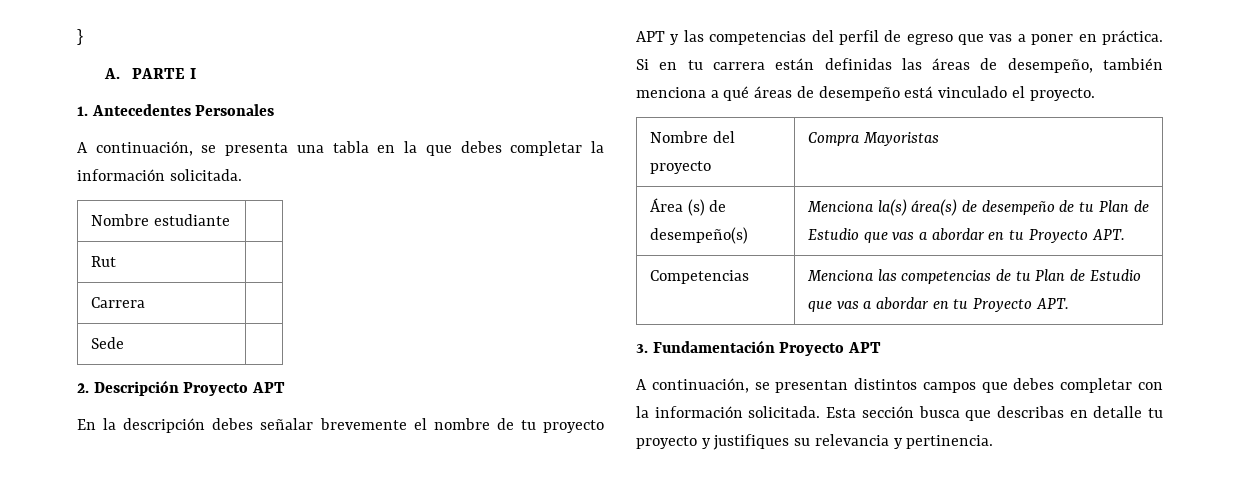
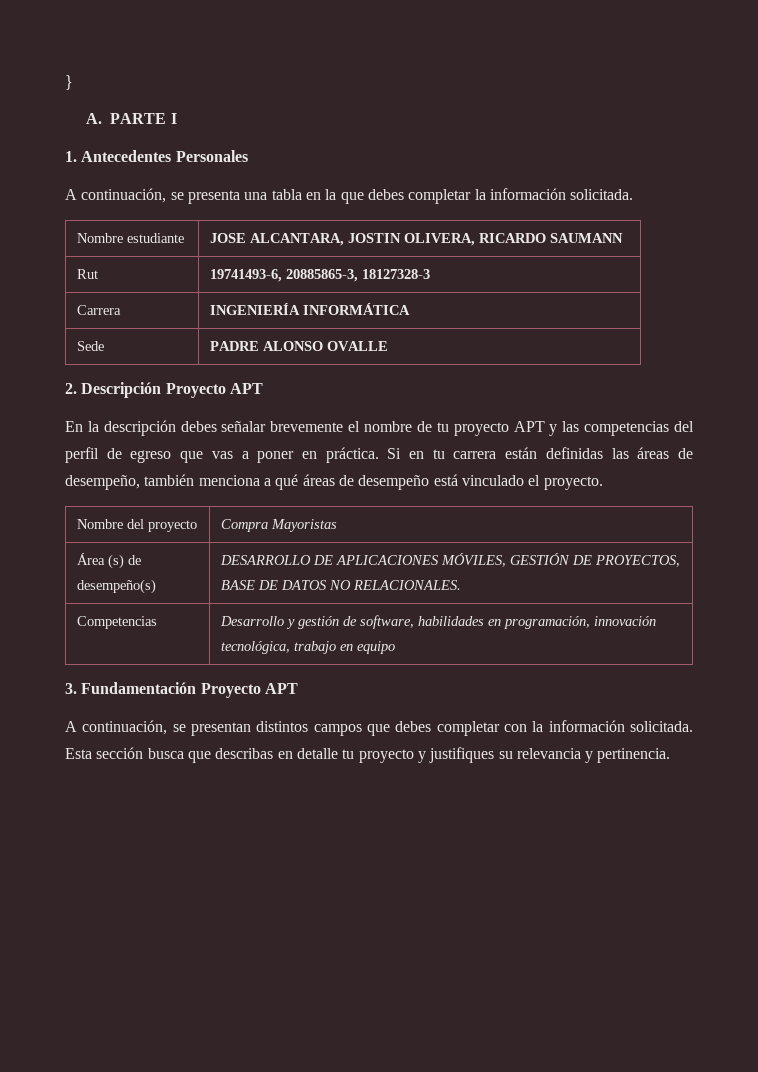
[90,256,116,267] // Rut | -> [210,233,624,246] [77,269,99,279] [210,269,431,282] JOSE ALCANTARA, JOSTIN OLIVERA, RICARDO SAUMANN // Rut | 19741493-6, 20885865-3, 18127328-3
(145, 302) none -> [210,303,411,315] INGENIERÍA INFORMÁTICA
(124, 343) none -> [210,341,389,351] PADRE ALONSO OVALLE
[806,199,1149,216] [807,228,1125,243] [649,270,749,284] [806,269,1141,284] [807,297,1069,312] Menciona la(s) área(s) de desempeño de tu Plan de Estudio que vas a abordar en tu Proyecto APT. // Competencias | Menciona las competencias de tu Plan de Estudio que vas a abordar en tu Proyecto APT. -> [220,553,681,567] [221,580,462,590] [77,616,158,629] [220,615,657,629] [221,641,396,654] DESARROLLO DE APLICACIONES MÓVILES, GESTIÓN DE PROYECTOS, BASE DE DATOS NO RELACIONALES. // Competencias | Desarrollo y gestión de software, habilidades en programación, innovación tecnológica, trabajo en equipo

